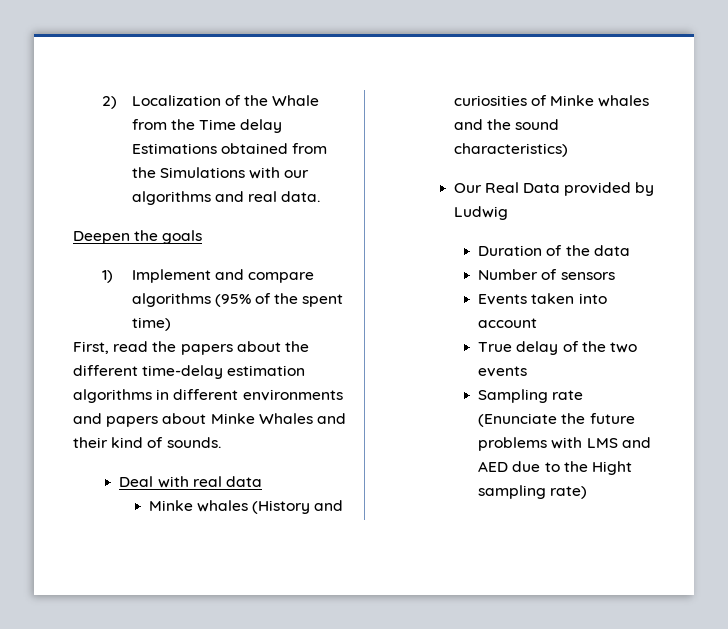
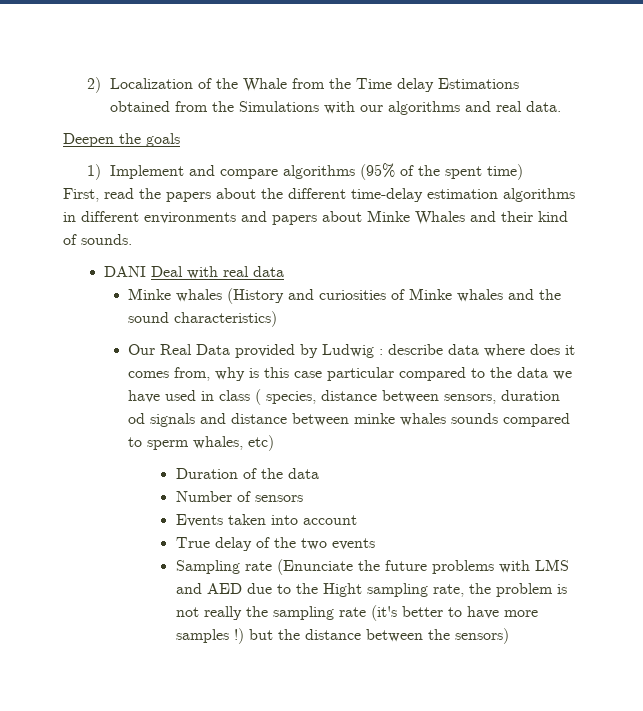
(221, 442) none -> [104,266,147,277] DANI
(508, 213) none -> [379,344,576,357] [128,367,573,381] [128,389,561,405] [128,413,571,427] [128,435,275,451] : describe data where does it comes from, why is this case particular compared to the data we have used in class ( species, distance between sensors, duration od signals and distance between minke whales sounds compared to sperm whales, etc)
[550,486,588,499] rate) -> [432,583,567,597] [175,605,538,621] [175,628,509,644] rate, the problem is not really the sampling rate (it's better to have more samples !) but the distance between the sensors)

